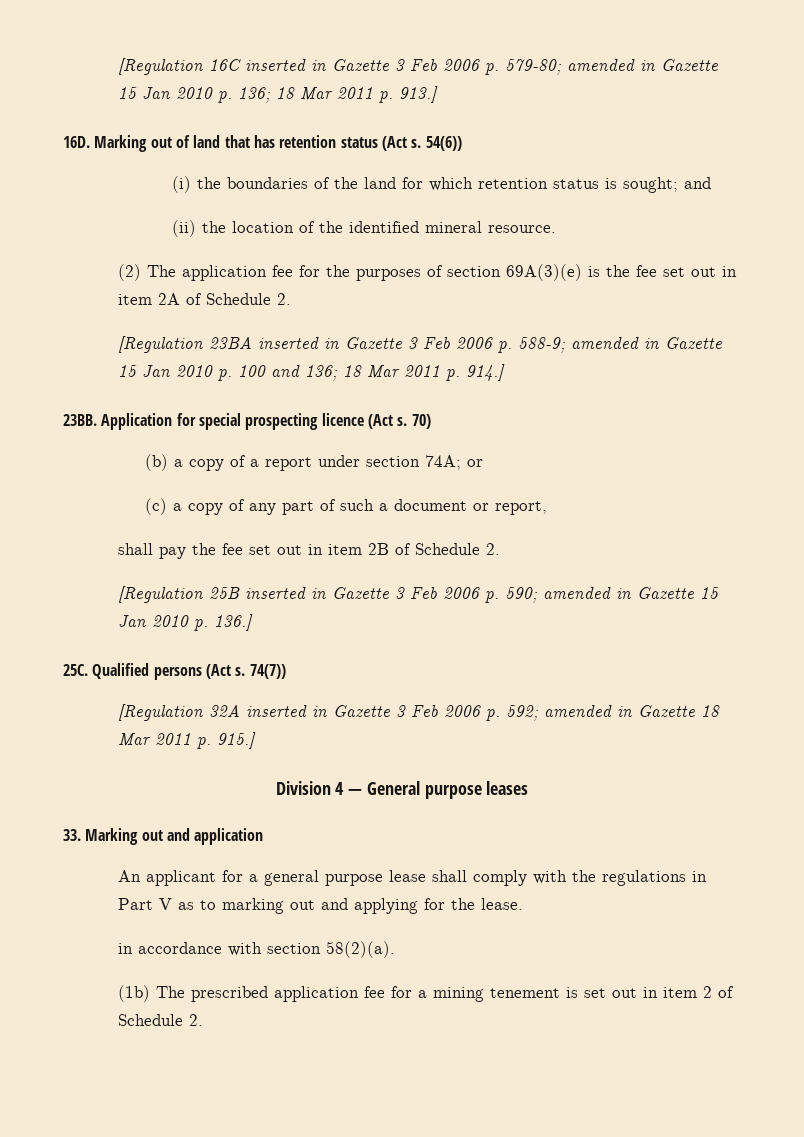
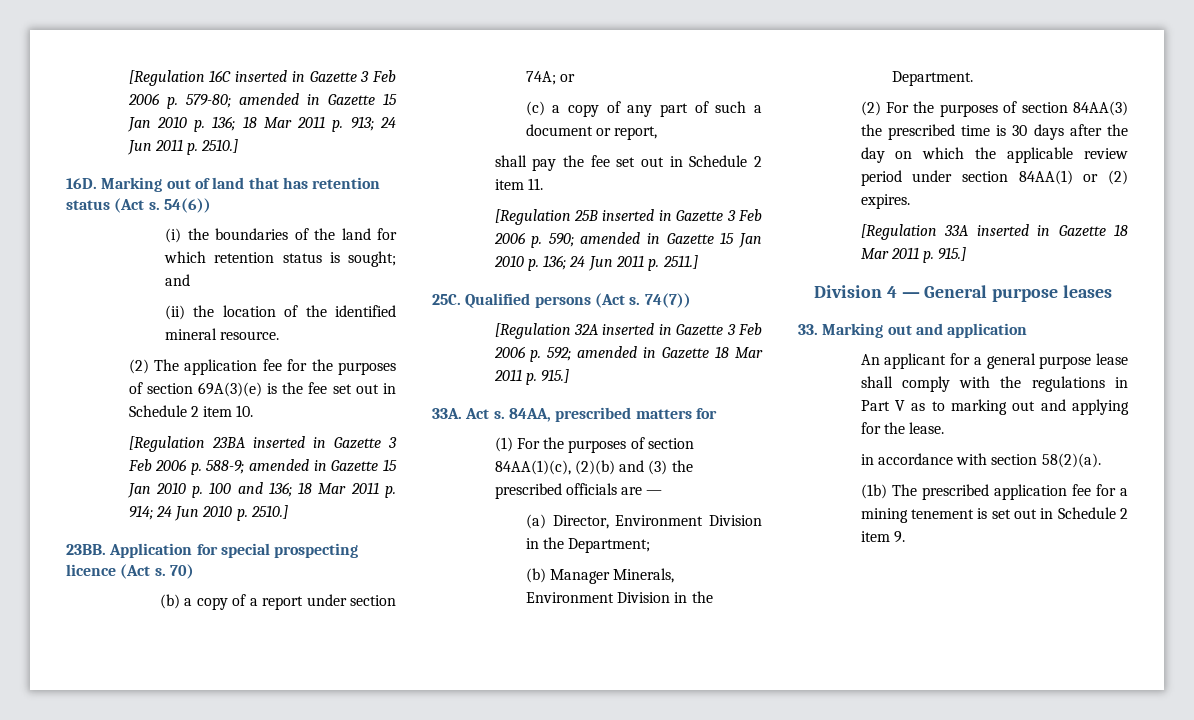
[398,86,438,103] 913.] -> [350,116,396,131] [126,139,239,155] 913; 24 Jun 2011 p. 2510.]
[117,293,291,305] item 2A of Schedule 2. -> [128,405,254,417] Schedule 2 item 10.
[465,364,505,381] 914.] -> [128,505,289,521] 914; 24 Jun 2010 p. 2510.]
[327,543,500,555] item 2B of Schedule 2. -> [689,155,762,167] [494,178,543,190] Schedule 2 item 11.
[213,614,253,631] 136.] -> [543,255,698,271] 136; 24 Jun 2011 p. 2511.]
(256, 740) none -> [432,407,717,422] [494,437,695,453] [494,460,693,475] [494,483,663,499] [525,514,762,529] [525,537,651,553] [525,568,675,584] [525,591,713,603] [891,71,973,86] [860,101,1128,117] [860,124,1128,140] [860,147,1128,163] [860,170,1128,186] [860,194,910,209] [860,224,1128,240] [860,247,967,263] // 33A. Act s. 84AA, prescribed matters for // (1) For the purposes of section 84AA(1)(c), (2)(b) and (3) the prescribed officials are — // (a) Director, Environment Division in the Department; // (b) Manager Minerals, Environment Division in the Department. // (2) For the purposes of section 84AA(3) the prescribed time is 30 days after the day on which the applicable review period under section 84AA(1) or (2) expires. // [Regulation 33A inserted in Gazette 18 Mar 2011 p. 915.]
[662,986,734,998] [117,1014,203,1026] item 2 of Schedule 2. -> [1057,507,1128,519] [860,531,905,543] Schedule 2 item 9.

